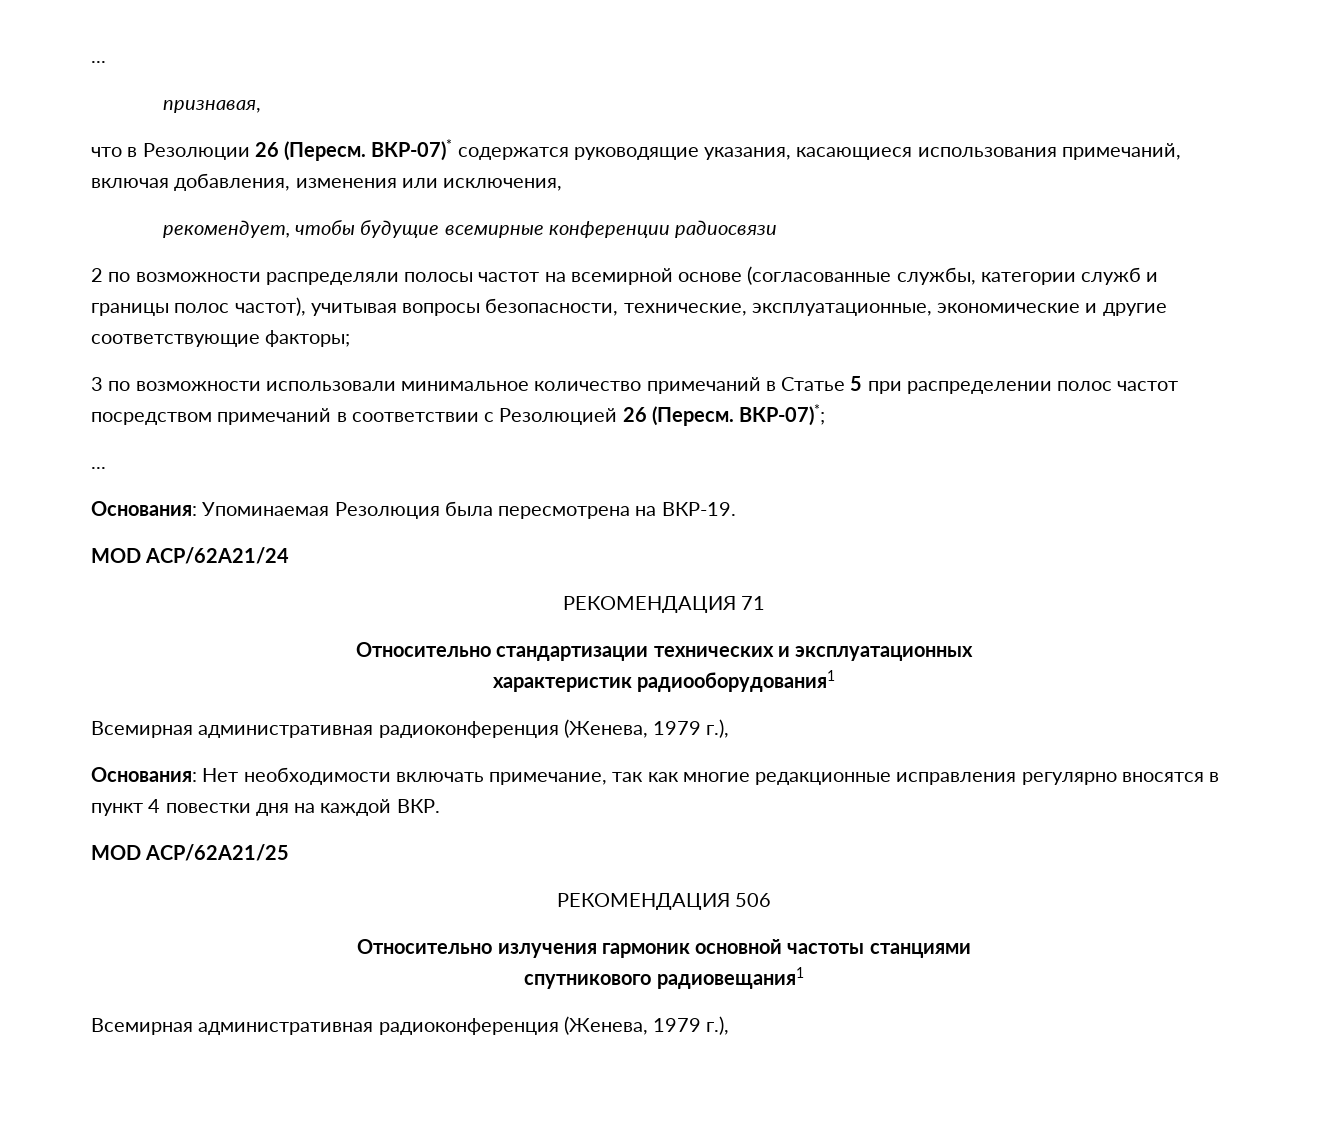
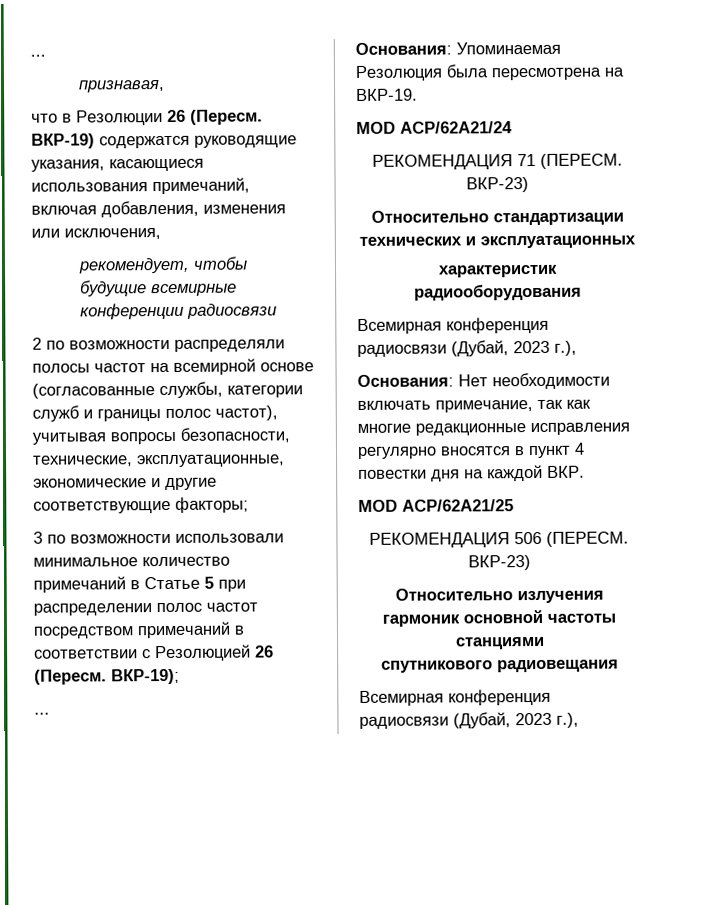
[371,139,453,161] ВКР-07)* -> [31,133,95,149] ВКР-19)
[739,404,826,426] ВКР-07)*; -> [111,668,180,685] ВКР-19);
(766, 603) none -> [539,153,623,169] [465,177,529,193] (ПЕРЕСМ. ВКР-23)
[637,670,836,692] [91,719,702,738] радиооборудования1 // Всемирная административная радиоконференция (Женева, 1979 -> [414,283,582,301] [357,316,549,334] [357,340,550,357] радиооборудования // Всемирная конференция радиосвязи (Дубай, 2023
(772, 900) none -> [546,531,629,547] [467,555,531,571] (ПЕРЕСМ. ВКР-23)
[656,967,804,989] [91,1016,702,1035] радиовещания1 // Всемирная административная радиоконференция (Женева, 1979 -> [497,659,619,673] [359,688,551,706] [359,712,552,729] радиовещания // Всемирная конференция радиосвязи (Дубай, 2023

